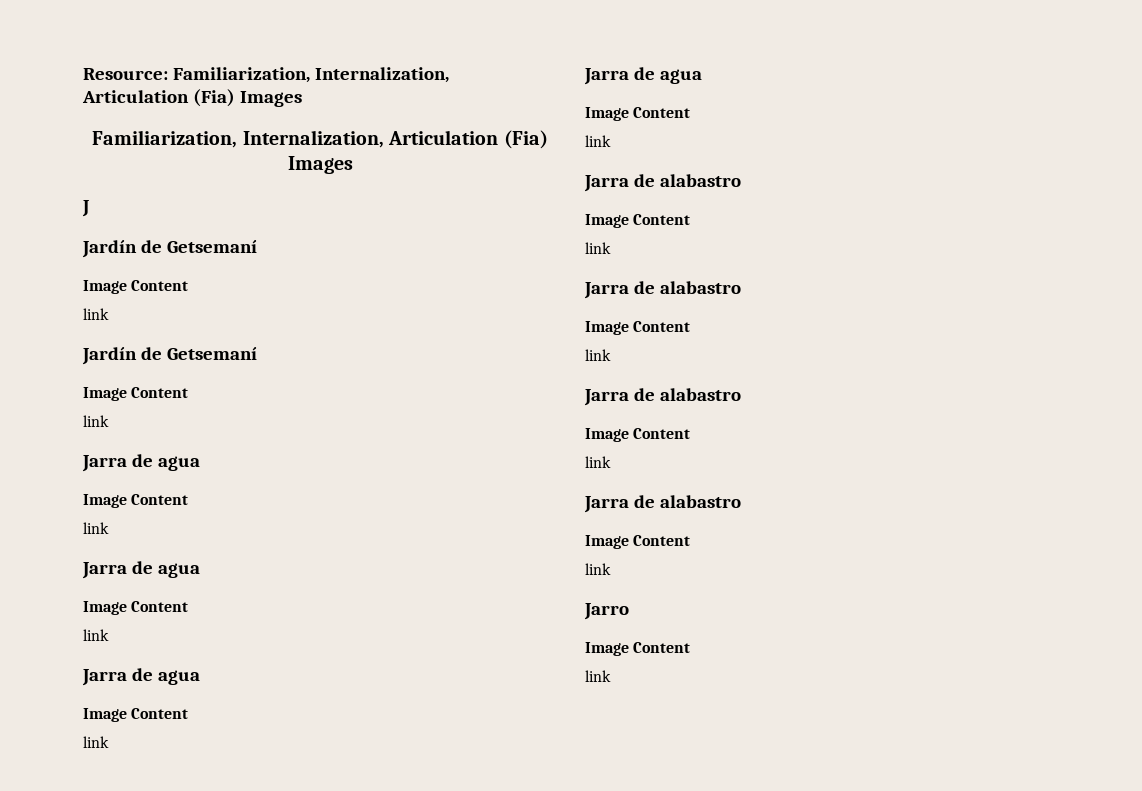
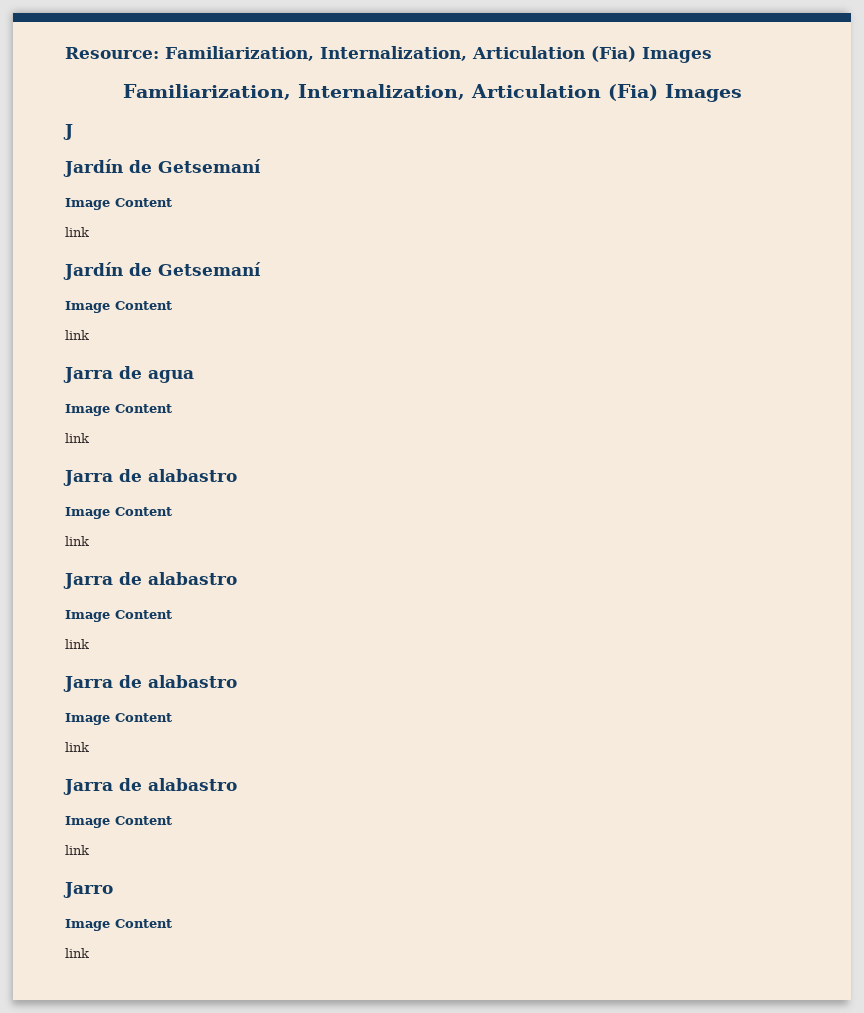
[82,561,200,579] [83,601,189,615] [83,629,109,641] [82,668,200,686] [83,708,189,722] [83,736,109,748] [584,67,702,85] [585,107,691,121] [585,135,611,147] // Jarra de agua // Image Content // link // Jarra de agua // Image Content // link // Jarra de agua // Image Content // link -> (89, 438) none

